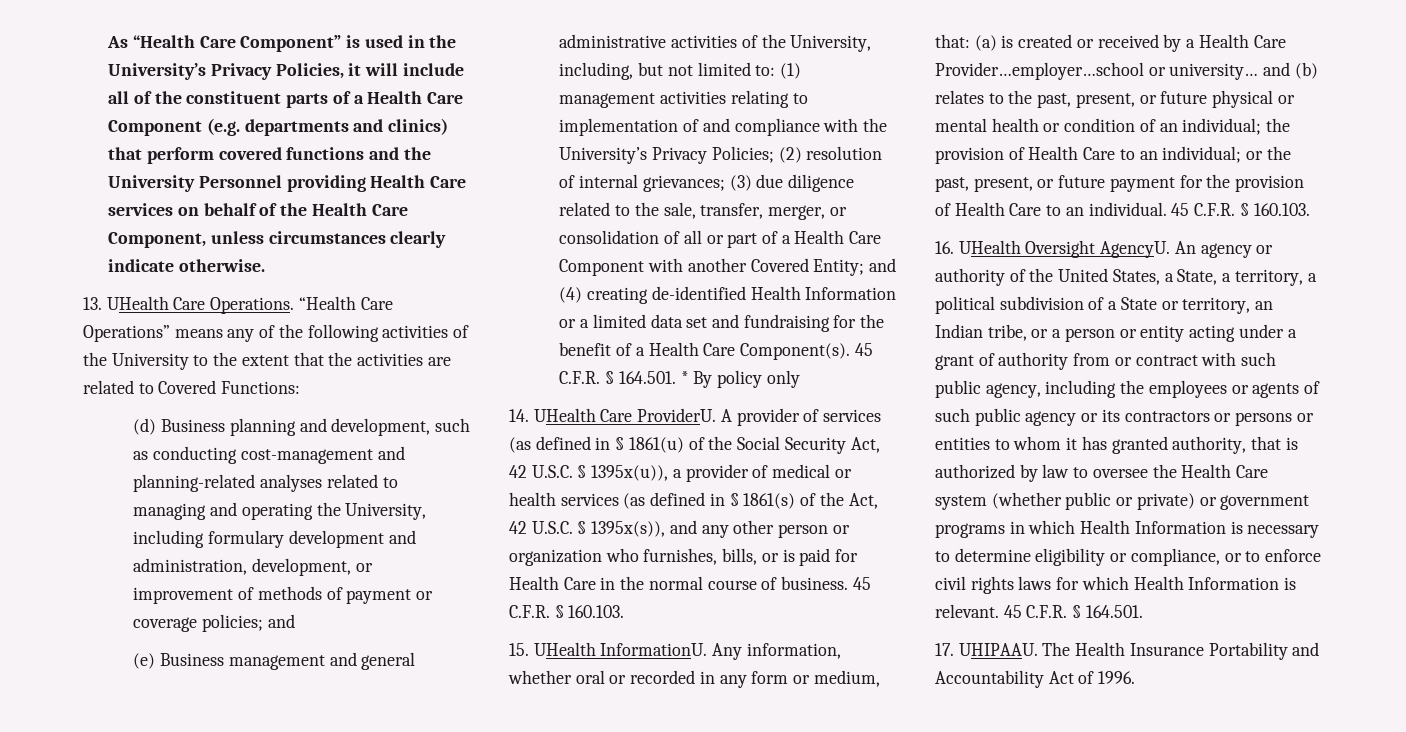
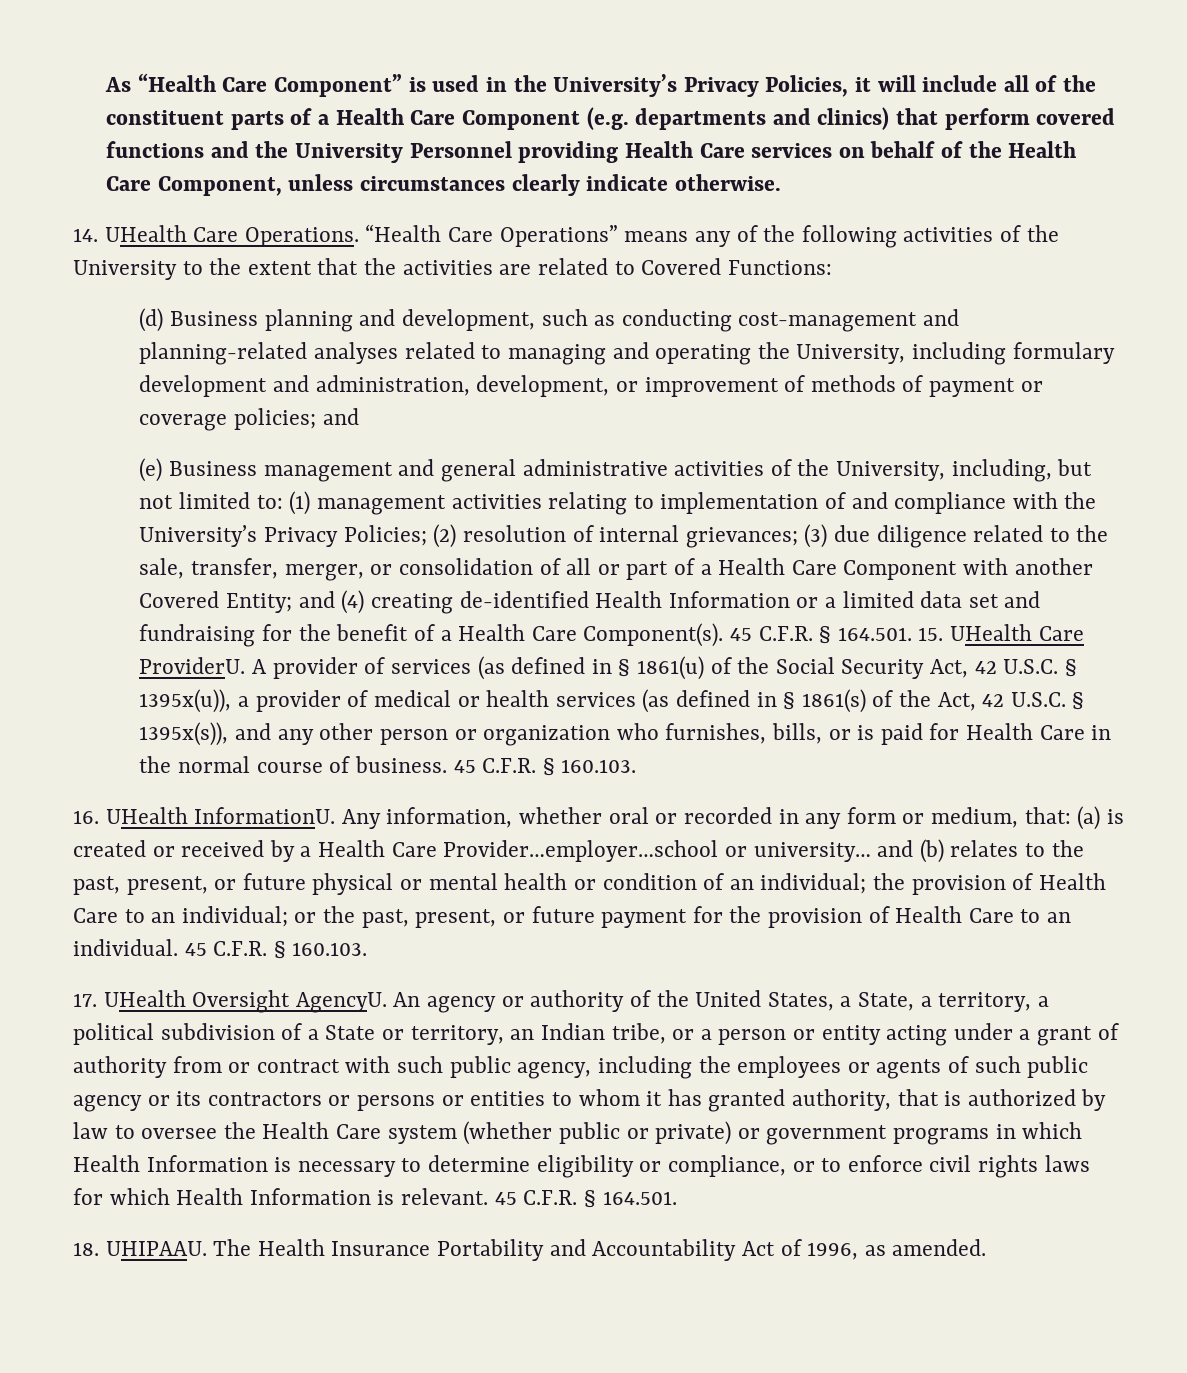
[83,297,102,310] 13. -> [73,228,98,242] 14.
[680,370,800,388] [509,409,529,422] * By policy only // 14. -> [918,627,944,641] 15.
[509,643,529,656] 15. -> [73,810,99,824] 16.
[935,241,954,254] 16. -> [73,993,97,1007] 17.
[935,643,954,656] 17. -> [73,1242,99,1256] 18.
[1098,671,1136,684] 1996. -> [807,1239,987,1260] 1996, as amended.

